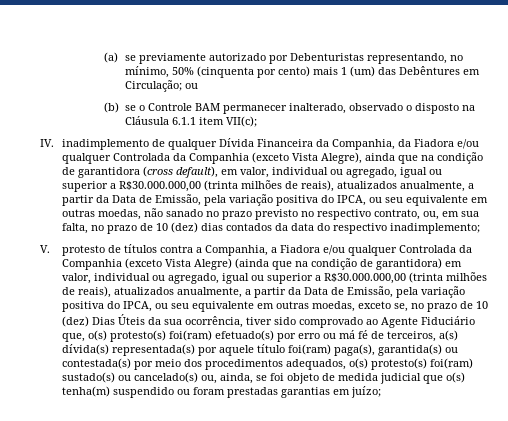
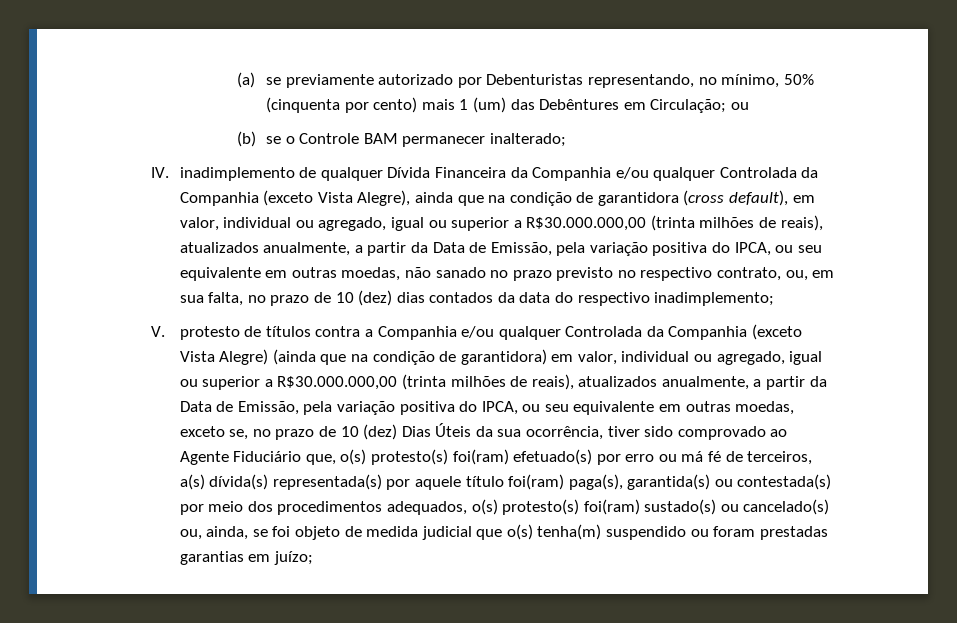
[289,103,476,114] [125,116,258,127] inalterado, observado o disposto na Cláusula 6.1.1 item VII(c); -> [489,133,566,147] inalterado;
[331,139,454,150] Companhia, da Fiadora -> [532,167,612,181] Companhia
[204,245,320,256] Companhia, a Fiadora -> [377,326,457,340] Companhia

